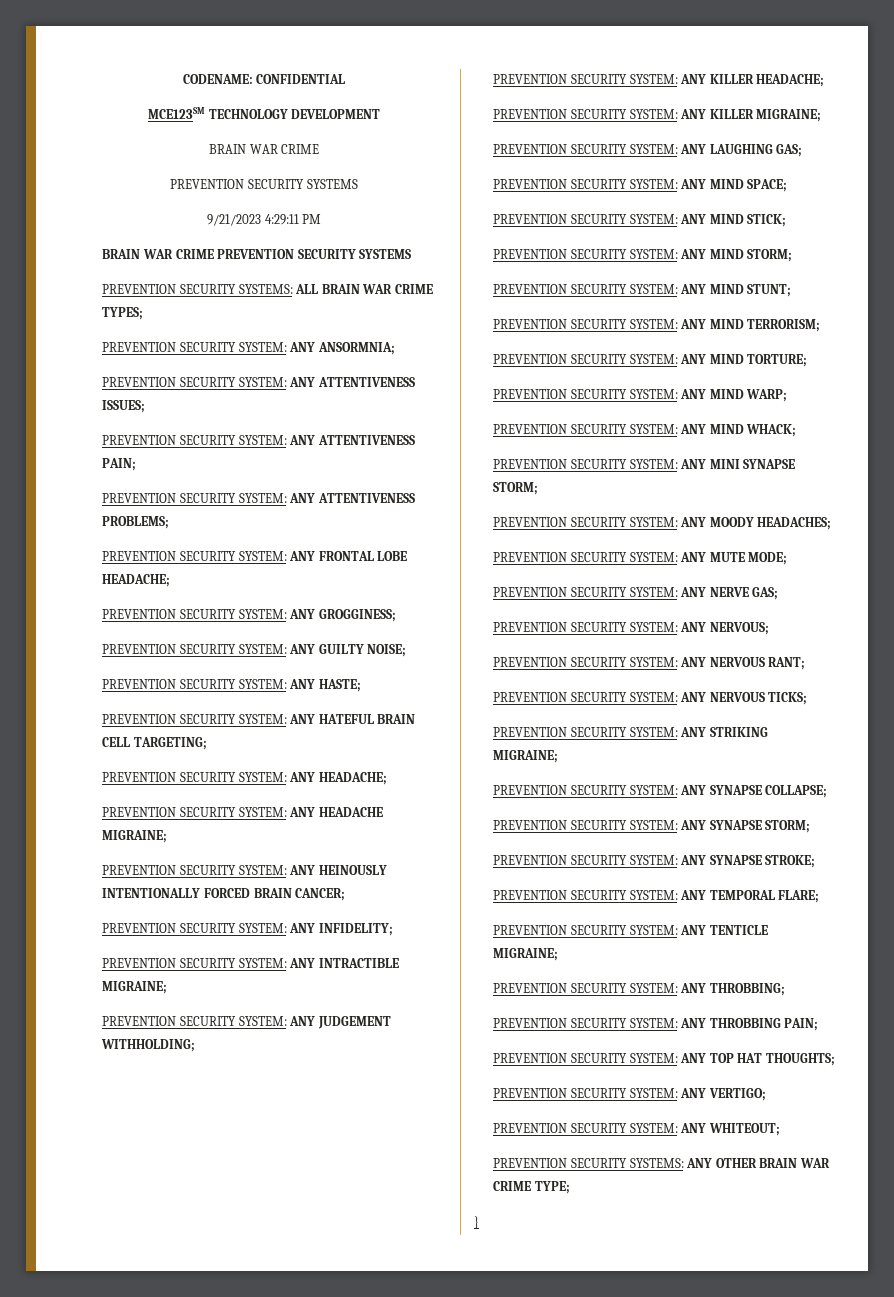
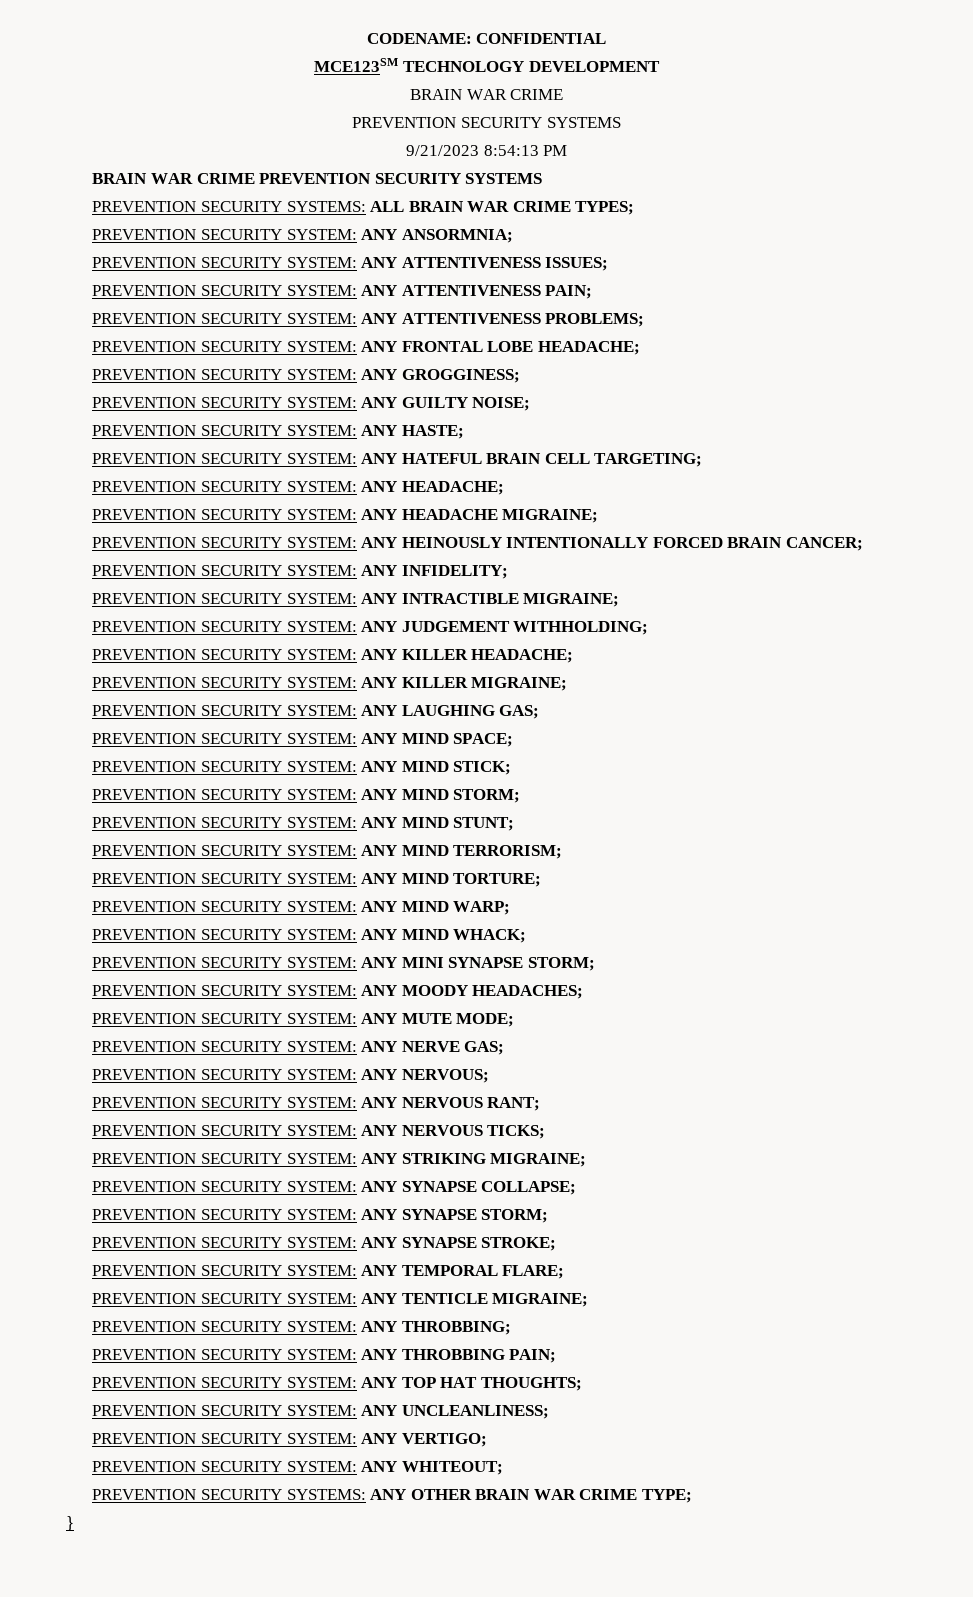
[264,214,299,225] 4:29:11 -> [483,145,539,156] 8:54:13
(835, 1059) none -> [92,1405,549,1419] // PREVENTION SECURITY SYSTEM: ANY UNCLEANLINESS;

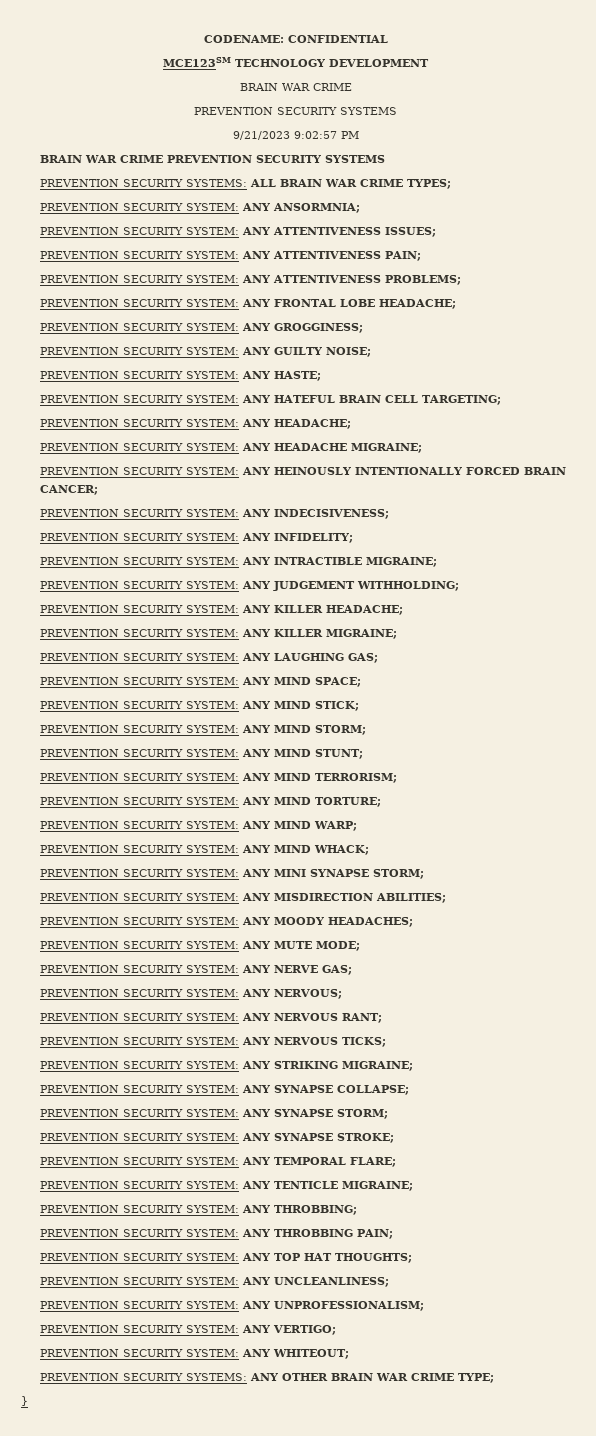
[483,145,539,156] 8:54:13 -> [293,131,337,139] 9:02:57
(864, 544) none -> [40,509,390,519] // PREVENTION SECURITY SYSTEM: ANY INDECISIVENESS;
(595, 964) none -> [40,893,447,903] // PREVENTION SECURITY SYSTEM: ANY MISDIRECTION ABILITIES;
(549, 1412) none -> [40,1301,425,1311] // PREVENTION SECURITY SYSTEM: ANY UNPROFESSIONALISM;

